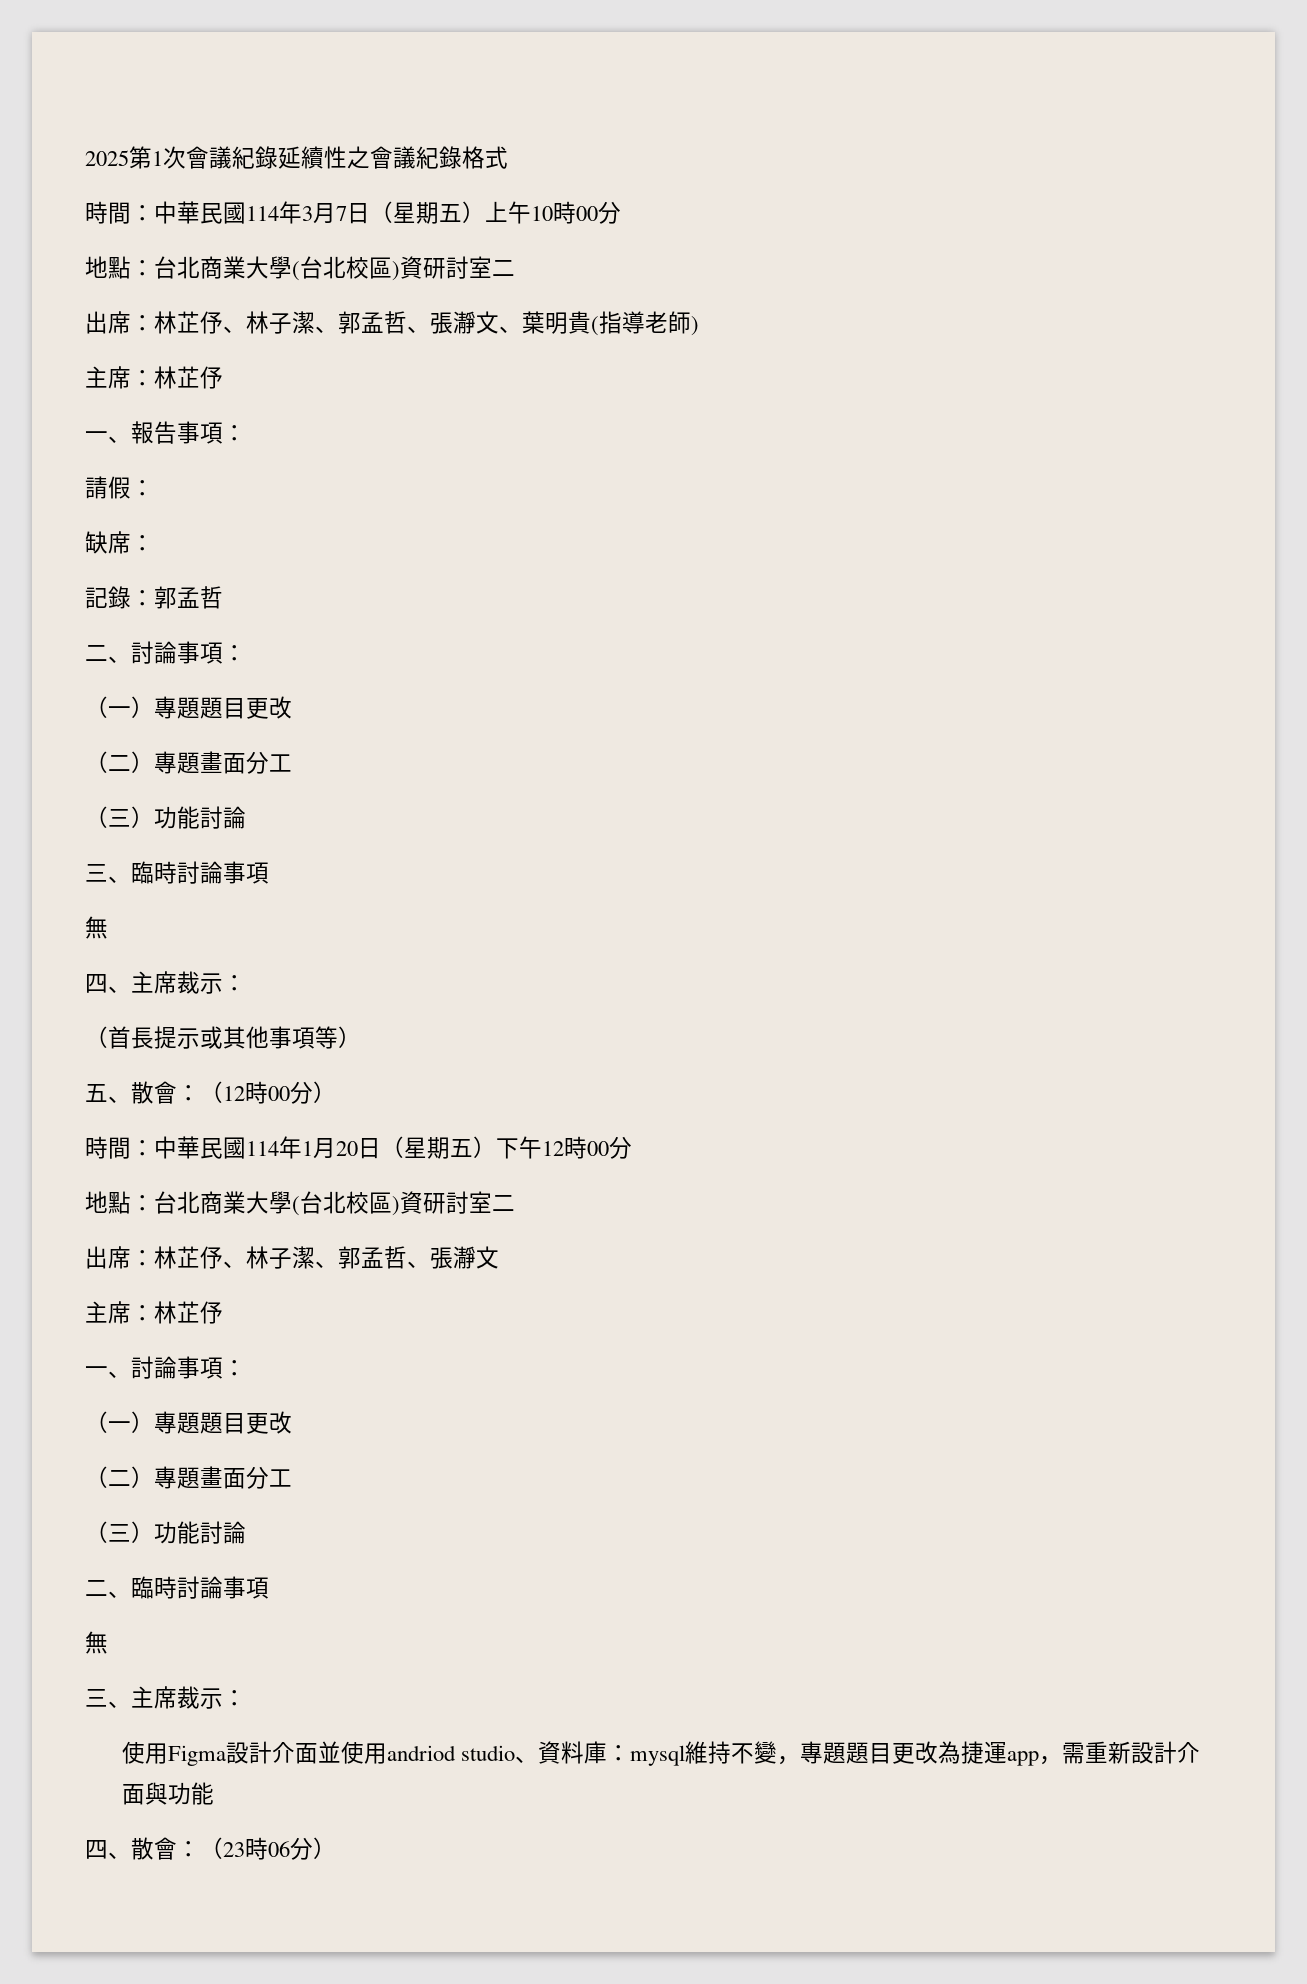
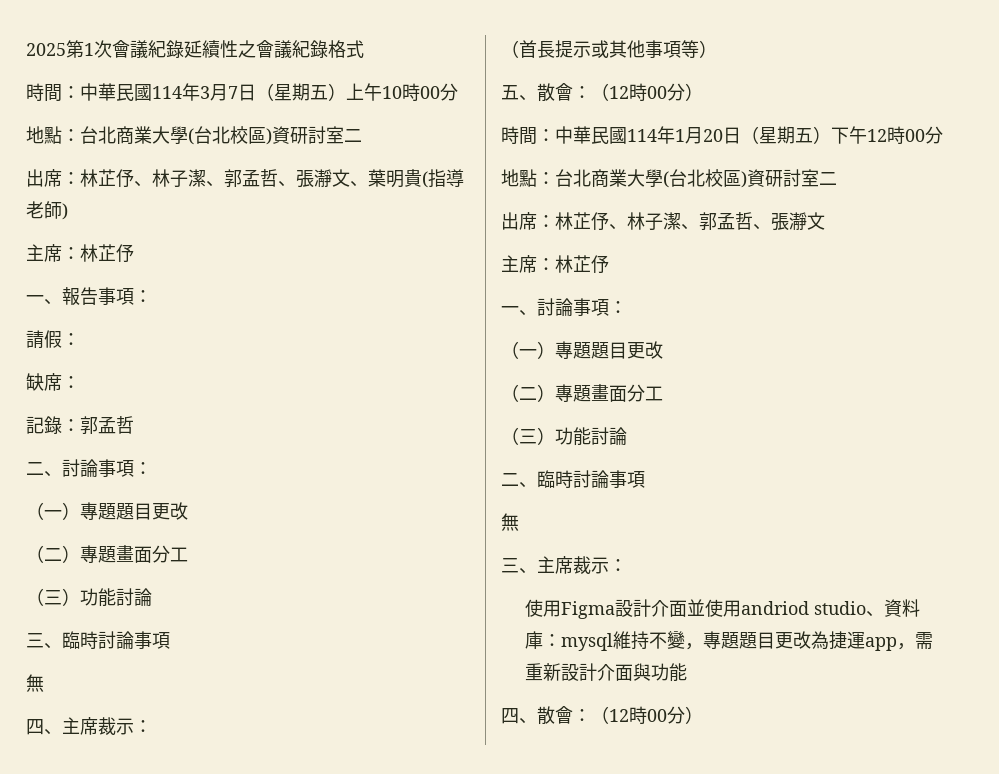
[223,1837,290,1860] 23時06 -> [609,706,667,724] 12時00

